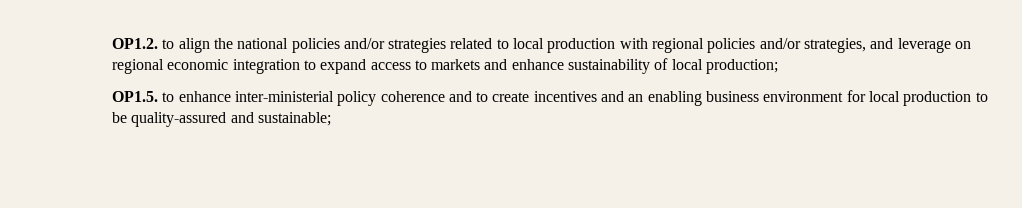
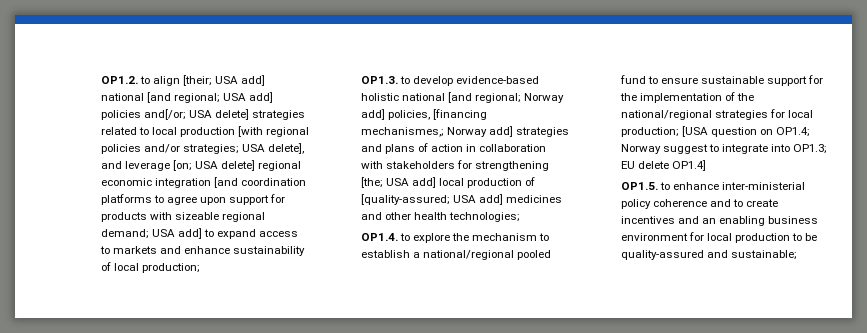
[213,38,385,53] the national policies and/or -> [183,75,266,86] [100,92,274,103] [100,109,250,120] [their; USA add] national [and regional; USA add] policies and[/or; USA delete]
[619,38,648,49] with -> [238,126,264,137] [with
[804,38,971,53] [111,59,300,74] strategies, and leverage on regional economic integration -> [182,143,305,154] [100,160,302,171] [100,177,307,188] [100,194,286,205] [100,212,266,222] [100,228,202,239] strategies; USA delete], and leverage [on; USA delete] regional economic integration [and coordination platforms to agree upon support for products with sizeable regional demand; USA add]
(779, 66) none -> [360,76,540,86] [360,92,565,103] [360,109,487,120] [360,126,570,137] [360,143,547,154] [360,160,550,171] [360,177,536,188] [360,194,563,205] [360,212,521,222] [360,233,550,243] [360,250,552,260] [619,75,824,86] [619,92,755,103] [620,109,814,120] [620,126,811,137] [620,144,828,154] [620,160,706,171] // OP1.3. to develop evidence-based holistic national [and regional; Norway add] policies, [financing mechanismes,; Norway add] strategies and plans of action in collaboration with stakeholders for strengthening [the; USA add] local production of [quality-assured; USA add] medicines and other health technologies; // OP1.4. to explore the mechanism to establish a national/regional pooled fund to ensure sustainable support for the implementation of the national/regional strategies for local production; [USA question on OP1.4; Norway suggest to integrate into OP1.3; EU delete OP1.4]

